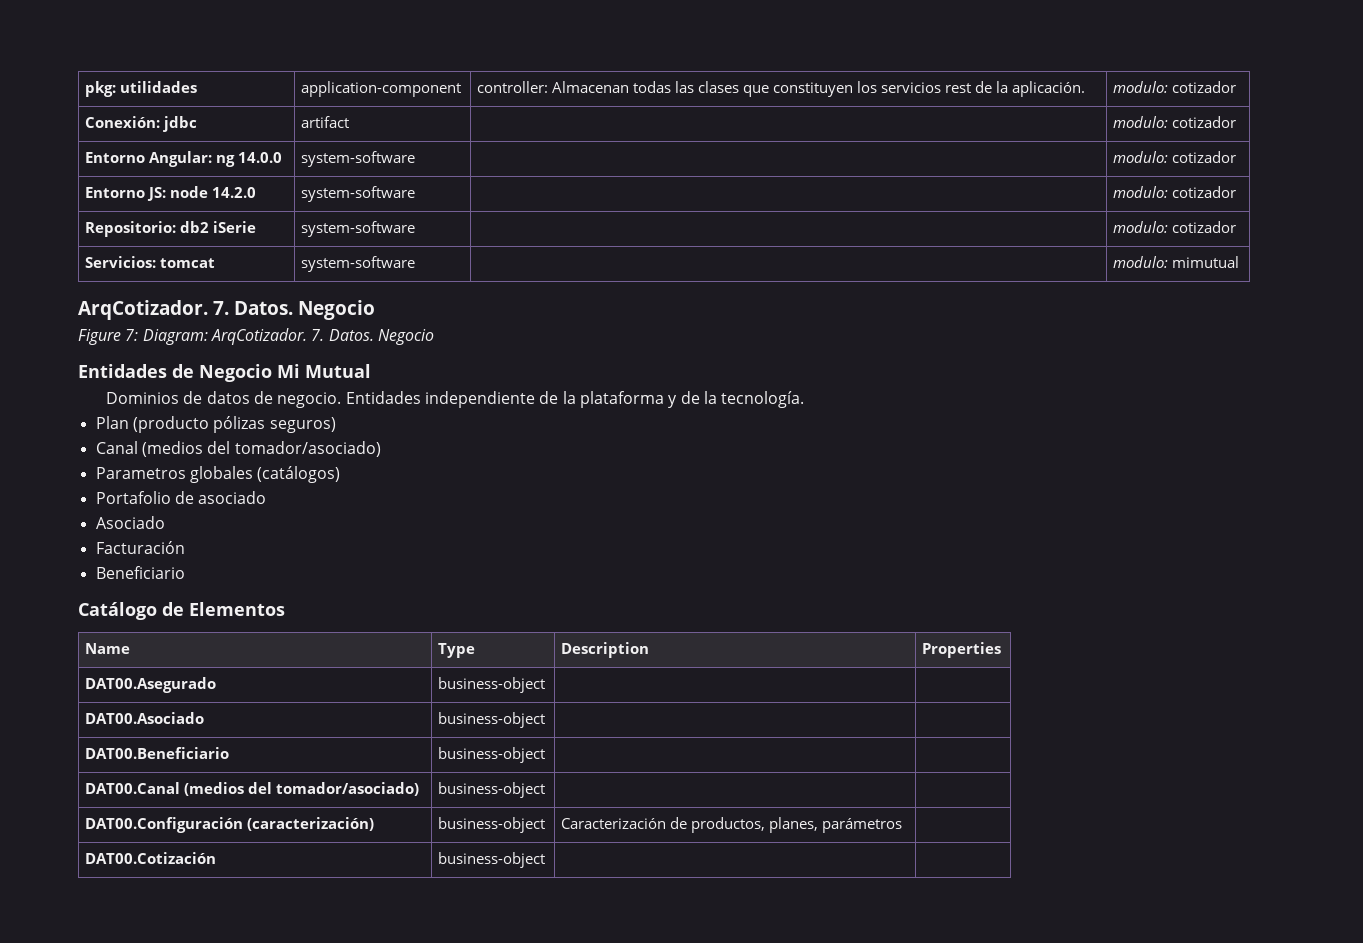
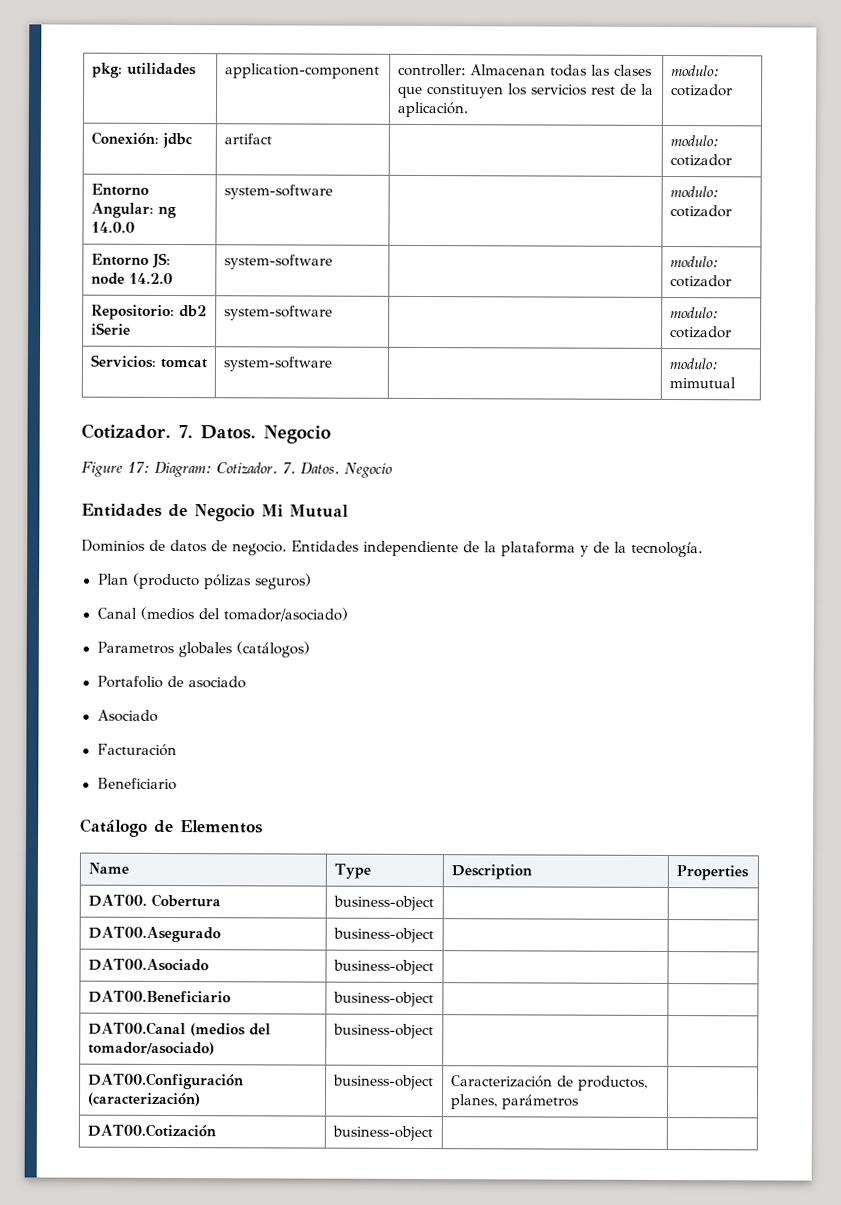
[78,300,208,320] ArqCotizador. -> [81,423,171,439] Cotizador.
[125,328,307,345] 7: Diagram: ArqCotizador. -> [127,461,278,478] 17: Diagram: Cotizador.
(1002, 650) none -> [87,893,221,908] [332,895,434,912] // DAT00. Cobertura | business-object | |

